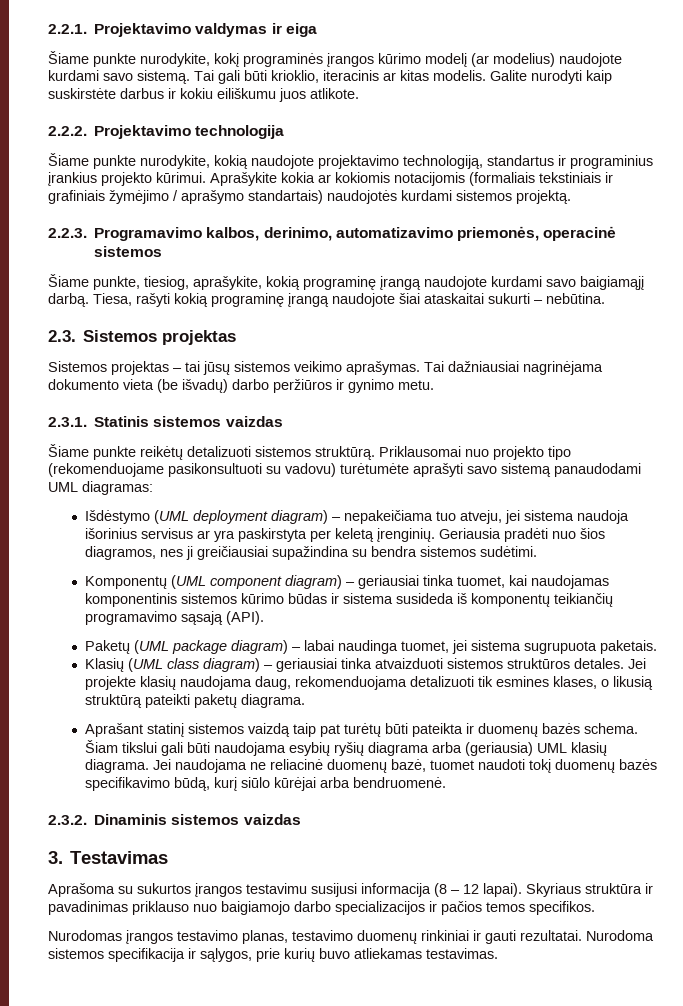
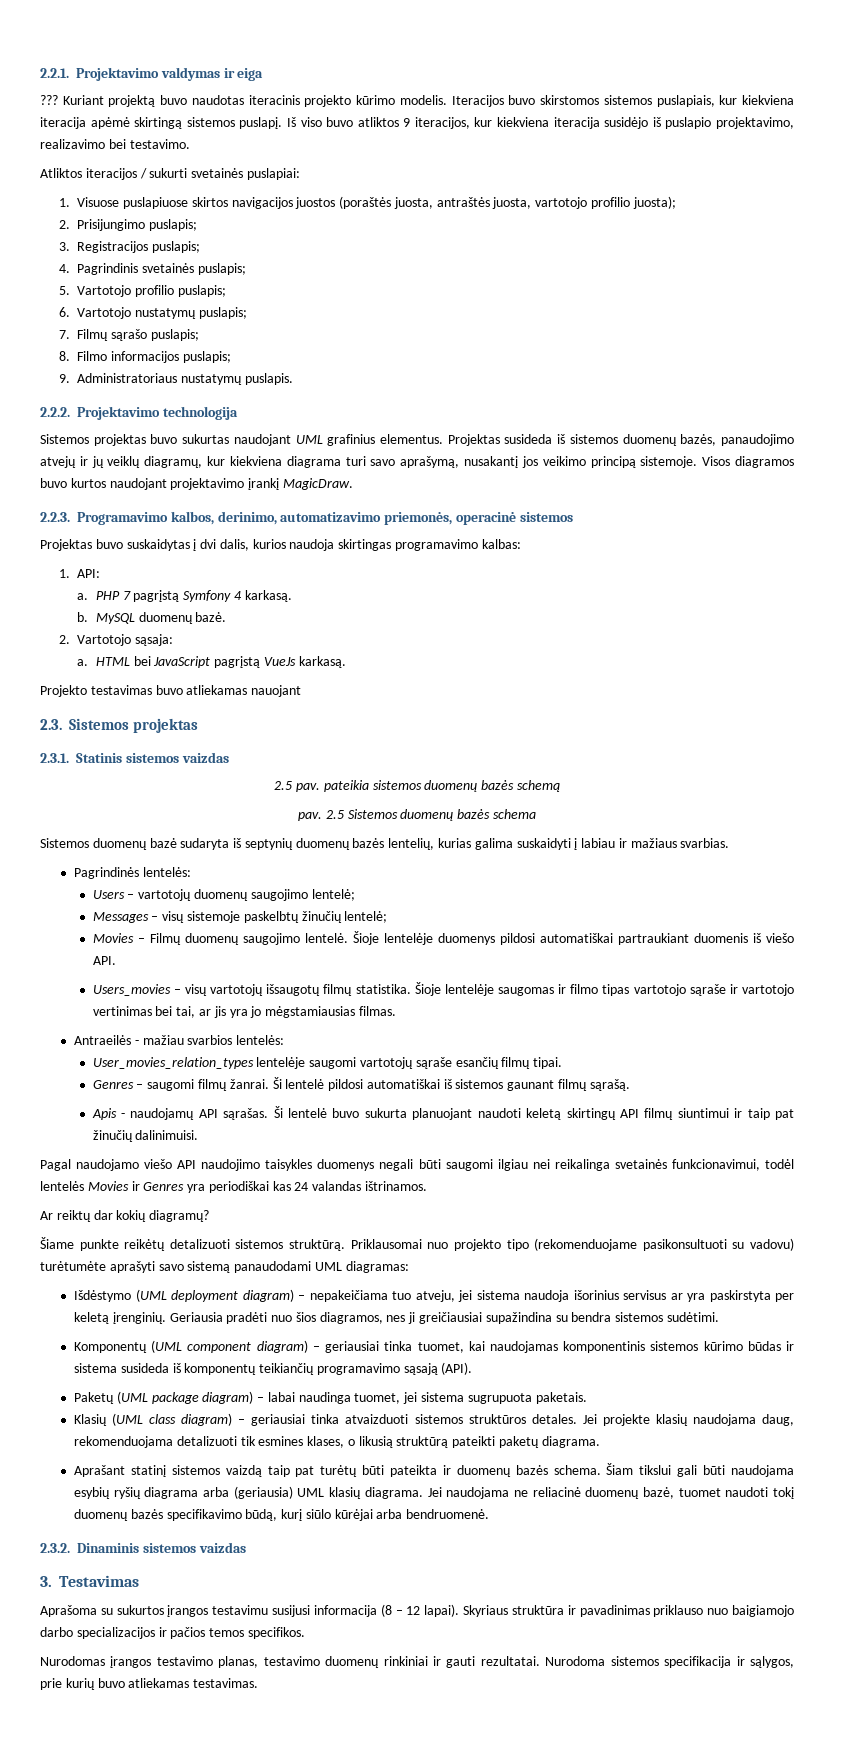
[48,51,622,67] [48,70,612,84] [48,88,359,102] [48,125,285,139] [48,153,653,169] [48,172,613,186] [48,190,571,204] Šiame punkte nurodykite, kokį programinės įrangos kūrimo modelį (ar modelius) naudojote kurdami savo sistemą. Tai gali būti krioklio, iteracinis ar kitas modelis. Galite nurodyti kaip suskirstėte darbus ir kokiu eiliškumu juos atlikote. // 2.2.2. Projektavimo technologija // Šiame punkte nurodykite, kokią naudojote projektavimo technologiją, standartus ir programinius įrankius projekto kūrimui. Aprašykite kokia ar kokiomis notacijomis (formaliais tekstiniais ir grafiniais žymėjimo / aprašymo standartais) naudojotės kurdami sistemos projektą. -> [40,95,795,107] [40,117,794,129] [40,139,190,149] [40,168,300,180] [58,196,676,209] [58,219,197,231] [58,241,200,253] [58,263,246,275] [58,285,226,297] [58,307,247,319] [58,329,199,341] [58,351,231,363] [58,373,293,385] [40,406,238,420] [40,434,794,446] [40,456,795,468] [40,478,353,490] ??? Kuriant projektą buvo naudotas iteracinis projekto kūrimo modelis. Iteracijos buvo skirstomos sistemos puslapiais, kur kiekviena iteracija apėmė skirtingą sistemos puslapį. Iš viso buvo atliktos 9 iteracijos, kur kiekviena iteracija susidėjo iš puslapio projektavimo, realizavimo bei testavimo. // Atliktos iteracijos / sukurti svetainės puslapiai: // 1. Visuose puslapiuose skirtos navigacijos juostos (poraštės juosta, antraštės juosta, vartotojo profilio juosta); // 2. Prisijungimo puslapis; // 3. Registracijos puslapis; // 4. Pagrindinis svetainės puslapis; // 5. Vartotojo profilio puslapis; // 6. Vartotojo nustatymų puslapis; // 7. Filmų sąrašo puslapis; // 8. Filmo informacijos puslapis; // 9. Administratoriaus nustatymų puslapis. // 2.2.2. Projektavimo technologija // Sistemos projektas buvo sukurtas naudojant UML grafinius elementus. Projektas susideda iš sistemos duomenų bazės, panaudojimo atvejų ir jų veiklų diagramų, kur kiekviena diagrama turi savo aprašymą, nusakantį jos veikimo principą sistemoje. Visos diagramos buvo kurtos naudojant projektavimo įrankį MagicDraw.
[48,274,644,290] [48,293,605,307] [48,330,237,345] [48,361,603,375] [48,379,434,393] [48,416,283,427] Šiame punkte, tiesiog, aprašykite, kokią programinę įrangą naudojote kurdami savo baigiamąjį darbą. Tiesa, rašyti kokią programinę įrangą naudojote šiai ataskaitai sukurti – nebūtina. // 2.3. Sistemos projektas // Sistemos projektas – tai jūsų sistemos veikimo aprašymas. Tai dažniausiai nagrinėjama dokumento vieta (be išvadų) darbo peržiūros ir gynimo metu. // 2.3.1. Statinis sistemos vaizdas -> [40,539,521,551] [58,569,101,578] [77,590,292,602] [77,612,227,624] [58,634,173,646] [77,656,346,668] [40,685,302,697] [40,718,199,733] [40,752,229,763] [274,780,560,792] [298,809,536,821] [40,838,730,850] [74,867,191,879] [92,889,355,901] [92,911,388,923] [92,931,794,945] [92,956,116,965] [92,982,794,996] [92,1006,396,1018] [74,1035,285,1045] [92,1057,563,1069] [92,1077,630,1091] [91,1106,794,1120] [92,1130,199,1142] [40,1159,795,1171] [40,1181,428,1193] [40,1210,210,1222] Projektas buvo suskaidytas į dvi dalis, kurios naudoja skirtingas programavimo kalbas: // 1. API: // a. PHP 7 pagrįstą Symfony 4 karkasą. // b. MySQL duomenų bazė. // 2. Vartotojo sąsaja: // a. HTML bei JavaScript pagrįstą VueJs karkasą. // Projekto testavimas buvo atliekamas nauojant // 2.3. Sistemos projektas // 2.3.1. Statinis sistemos vaizdas // 2.5 pav. pateikia sistemos duomenų bazės schemą // pav. 2.5 Sistemos duomenų bazės schema // Sistemos duomenų bazė sudaryta iš septynių duomenų bazės lentelių, kurias galima suskaidyti į labiau ir mažiaus svarbias. // Pagrindinės lentelės: // Users – vartotojų duomenų saugojimo lentelė; // Messages – visų sistemoje paskelbtų žinučių lentelė; // Movies – Filmų duomenų saugojimo lentelė. Šioje lentelėje duomenys pildosi automatiškai partraukiant duomenis iš viešo API. // Users_movies – visų vartotojų išsaugotų filmų statistika. Šioje lentelėje saugomas ir filmo tipas vartotojo sąraše ir vartotojo vertinimas bei tai, ar jis yra jo mėgstamiausias filmas. // Antraeilės - mažiau svarbios lentelės: // User_movies_relation_types lentelėje saugomi vartotojų sąraše esančių filmų tipai. // Genres – saugomi filmų žanrai. Ši lentelė pildosi automatiškai iš sistemos gaunant filmų sąrašą. // Apis - naudojamų API sąrašas. Ši lentelė buvo sukurta planuojant naudoti keletą skirtingų API filmų siuntimui ir taip pat žinučių dalinimuisi. // Pagal naudojamo viešo API naudojimo taisykles duomenys negali būti saugomi ilgiau nei reikalinga svetainės funkcionavimui, todėl lentelės Movies ir Genres yra periodiškai kas 24 valandas ištrinamos. // Ar reiktų dar kokių diagramų?

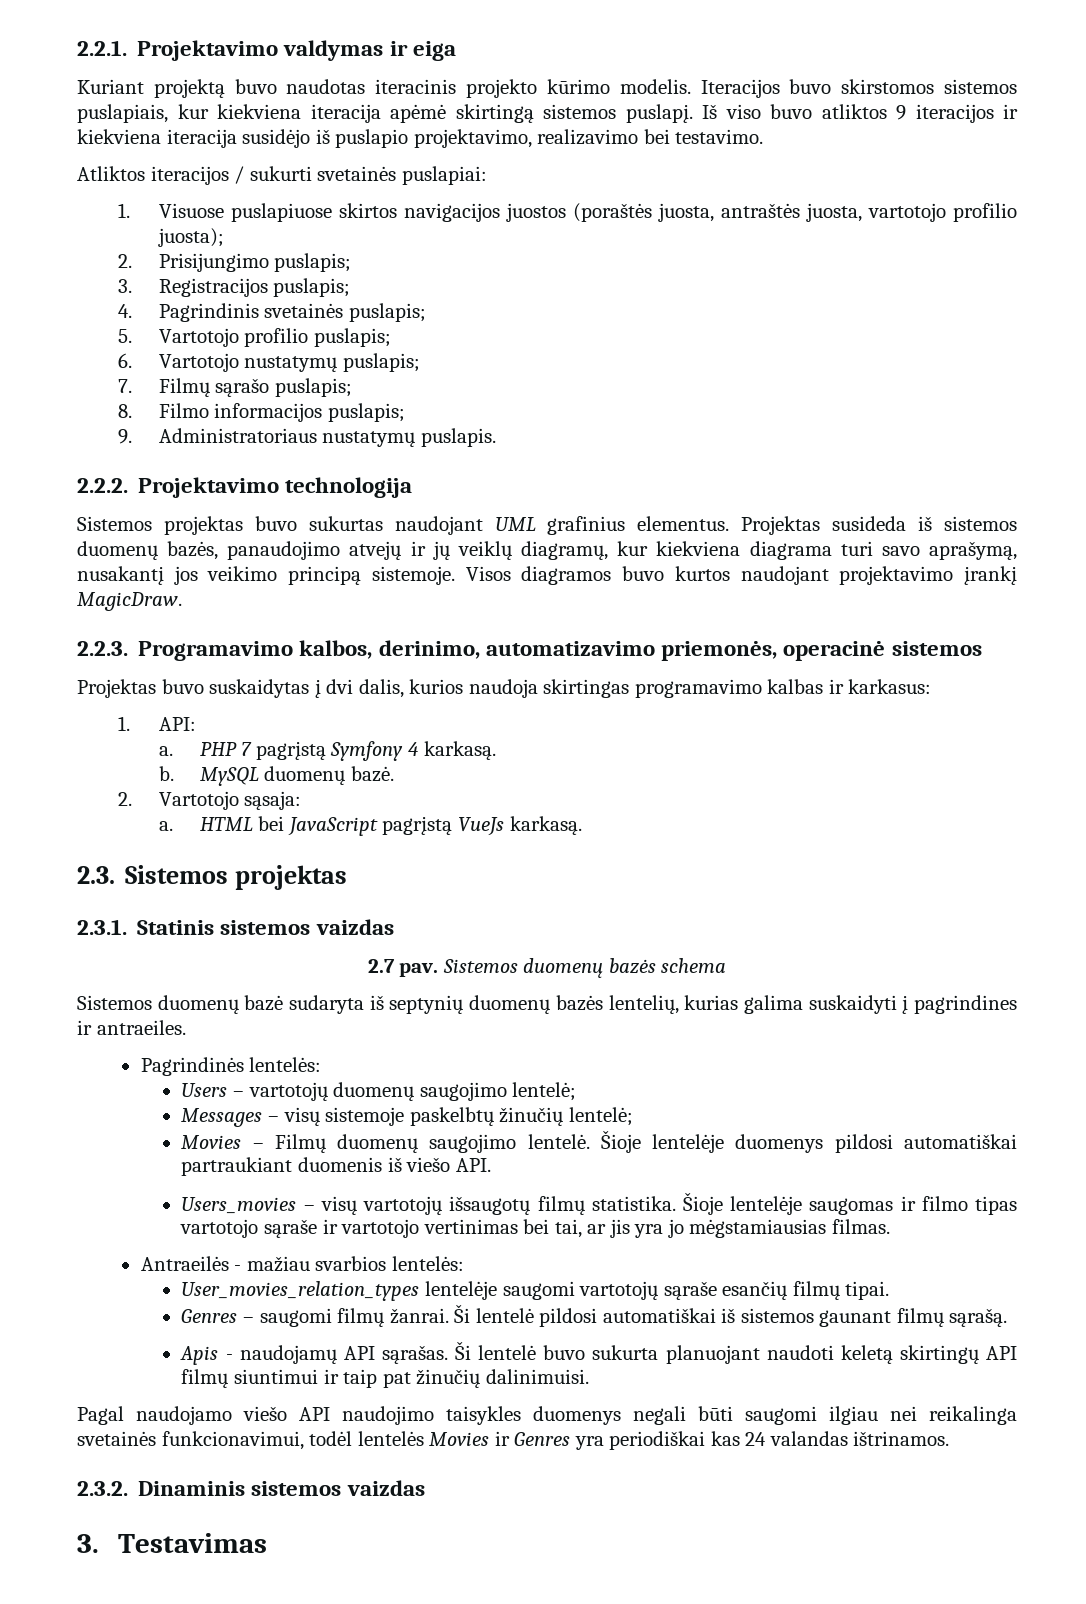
[40,95,58,105] ??? -> (456, 51) none
[414,117,493,129] iteracijos, kur -> [915,104,1018,123] iteracijos ir
[481,539,521,549] kalbas: -> [767,679,932,694] kalbas ir karkasus:
[40,685,302,697] // Projekto testavimas buvo atliekamas nauojant -> (582, 825) none
[274,780,560,792] [298,810,344,821] 2.5 pav. pateikia sistemos duomenų bazės schemą // pav. 2.5 -> [367,959,439,977] 2.7 pav.
[581,838,730,848] labiau ir mažiaus svarbias. -> [914,995,1018,1014] [77,1020,186,1035] pagrindines ir antraeiles.
[40,1210,210,1222] [40,1237,795,1251] [40,1261,409,1273] [74,1289,794,1302] [74,1312,719,1324] [74,1340,794,1353] [74,1362,473,1375] [74,1391,587,1404] [74,1413,794,1426] [74,1436,600,1448] [74,1463,795,1477] [74,1486,794,1499] [74,1509,490,1521] // Ar reiktų dar kokių diagramų? // Šiame punkte reikėtų detalizuoti sistemos struktūrą. Priklausomai nuo projekto tipo (rekomenduojame pasikonsultuoti su vadovu) turėtumėte aprašyti savo sistemą panaudodami UML diagramas: // Išdėstymo (UML deployment diagram) – nepakeičiama tuo atveju, jei sistema naudoja išorinius servisus ar yra paskirstyta per keletą įrenginių. Geriausia pradėti nuo šios diagramos, nes ji greičiausiai supažindina su bendra sistemos sudėtimi. // Komponentų (UML component diagram) – geriausiai tinka tuomet, kai naudojamas komponentinis sistemos kūrimo būdas ir sistema susideda iš komponentų teikiančių programavimo sąsają (API). // Paketų (UML package diagram) – labai naudinga tuomet, jei sistema sugrupuota paketais. // Klasių (UML class diagram) – geriausiai tinka atvaizduoti sistemos struktūros detales. Jei projekte klasių naudojama daug, rekomenduojama detalizuoti tik esmines klases, o likusią struktūrą pateikti paketų diagrama. // Aprašant statinį sistemos vaizdą taip pat turėtų būti pateikta ir duomenų bazės schema. Šiam tikslui gali būti naudojama esybių ryšių diagrama arba (geriausia) UML klasių diagrama. Jei naudojama ne reliacinė duomenų bazė, tuomet naudoti tokį duomenų bazės specifikavimo būdą, kurį siūlo kūrėjai arba bendruomenė. -> (950, 1438) none
[40,1604,795,1617] [40,1627,305,1639] [40,1656,795,1668] [40,1678,259,1690] // Aprašoma su sukurtos įrangos testavimu susijusi informacija (8 – 12 lapai). Skyriaus struktūra ir pavadinimas priklauso nuo baigiamojo darbo specializacijos ir pačios temos specifikos. // Nurodomas įrangos testavimo planas, testavimo duomenų rinkiniai ir gauti rezultatai. Nurodoma sistemos specifikacija ir sąlygos, prie kurių buvo atliekamas testavimas. -> (267, 1543) none

